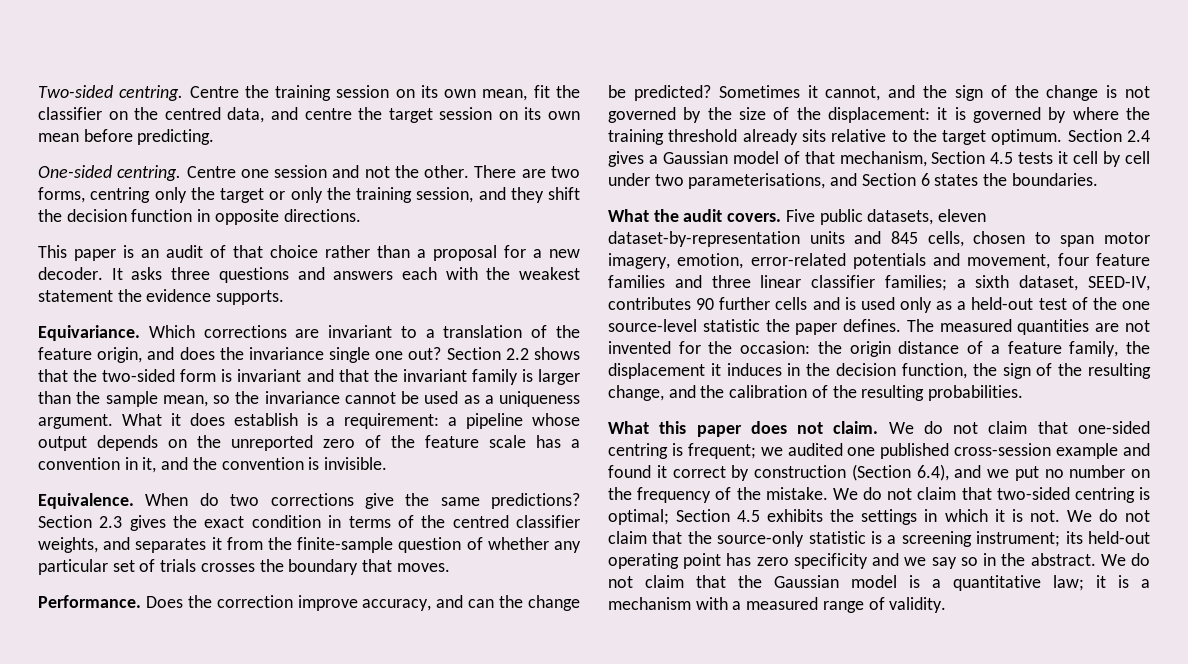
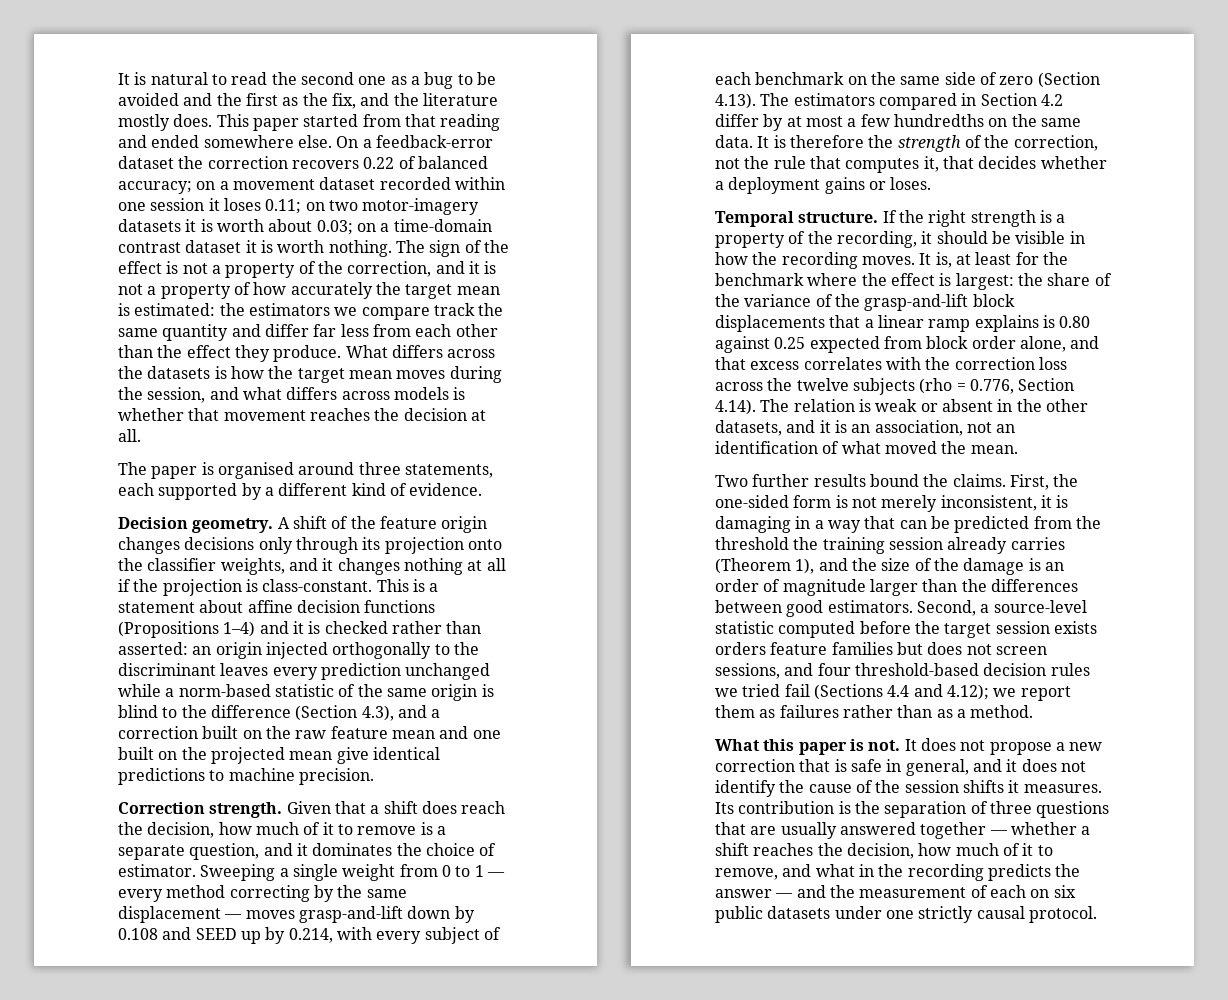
[38,85,580,101] [38,107,580,123] [38,129,215,145] [38,165,580,181] [38,187,580,203] [38,209,361,225] [38,245,580,261] [38,267,580,283] [38,289,285,305] [38,325,580,341] [38,347,580,363] [38,369,580,385] [38,391,580,407] [38,413,580,429] [38,435,580,451] [38,457,388,473] [38,493,580,509] [38,515,581,531] [38,537,581,553] [38,559,450,575] [38,595,581,611] [608,85,1150,101] [608,107,1150,123] [608,129,1150,145] [608,151,1150,167] [608,173,1098,189] [608,209,987,225] [608,231,1150,247] [608,253,1150,269] [608,275,1150,291] [608,297,1150,313] [608,319,1150,335] [608,341,1150,357] [608,363,1151,379] [608,385,1024,401] [608,421,1150,437] [608,443,1150,459] [608,464,1150,481] [608,487,1150,503] [608,509,1150,525] [608,531,1150,547] [608,553,1150,569] [608,575,1150,591] [608,597,947,613] Two-sided centring. Centre the training session on its own mean, fit the classifier on the centred data, and centre the target session on its own mean before predicting. // One-sided centring. Centre one session and not the other. There are two forms, centring only the target or only the training session, and they shift the decision function in opposite directions. // This paper is an audit of that choice rather than a proposal for a new decoder. It asks three questions and answers each with the weakest statement the evidence supports. // Equivariance. Which corrections are invariant to a translation of the feature origin, and does the invariance single one out? Section 2.2 shows that the two-sided form is invariant and that the invariant family is larger than the sample mean, so the invariance cannot be used as a uniqueness argument. What it does establish is a requirement: a pipeline whose output depends on the unreported zero of the feature scale has a convention in it, and the convention is invisible. // Equivalence. When do two corrections give the same predictions? Section 2.3 gives the exact condition in terms of the centred classifier weights, and separates it from the finite-sample question of whether any particular set of trials crosses the boundary that moves. // Performance. Does the correction improve accuracy, and can the change be predicted? Sometimes it cannot, and the sign of the change is not governed by the size of the displacement: it is governed by where the training threshold already sits relative to the target optimum. Section 2.4 gives a Gaussian model of that mechanism, Section 4.5 tests it cell by cell under two parameterisations, and Section 6 states the boundaries. // What the audit covers. Five public datasets, eleven dataset-by-representation units and 845 cells, chosen to span motor imagery, emotion, error-related potentials and movement, four feature families and three linear classifier families; a sixth dataset, SEED-IV, contributes 90 further cells and is used only as a held-out test of the one source-level statistic the paper defines. The measured quantities are not invented for the occasion: the origin distance of a feature family, the displacement it induces in the decision function, the sign of the resulting change, and the calibration of the resulting probabilities. // What this paper does not claim. We do not claim that one-sided centring is frequent; we audited one published cross-session example and found it correct by construction (Section 6.4), and we put no number on the frequency of the mistake. We do not claim that two-sided centring is optimal; Section 4.5 exhibits the settings in which it is not. We do not claim that the source-only statistic is a screening instrument; its held-out operating point has zero specificity and we say so in the abstract. We do not claim that the Gaussian model is a quantitative law; it is a mechanism with a measured range of validity. -> [118,72,496,89] [118,93,498,109] [118,114,501,131] [118,135,493,148] [118,156,488,169] [118,177,505,194] [118,198,480,215] [118,219,492,235] [118,240,509,257] [118,261,497,278] [118,282,500,299] [118,303,504,320] [118,324,498,341] [118,345,496,362] [118,366,502,383] [118,387,466,403] [118,408,486,421] [118,429,141,442] [118,462,493,479] [118,483,483,500] [118,516,488,533] [118,537,502,554] [118,558,506,575] [118,579,439,596] [118,600,436,613] [118,621,482,638] [118,642,479,659] [118,663,491,680] [118,684,494,701] [118,705,441,721] [118,726,501,739] [118,747,440,764] [118,768,374,785] [118,801,506,818] [118,822,446,838] [118,843,497,860] [118,864,505,881] [118,885,407,902] [118,906,475,923] [118,927,501,944] [715,72,1100,88] [715,93,1063,110] [715,114,1081,131] [715,135,1098,152] [715,156,1107,173] [715,177,932,194] [715,210,1066,227] [715,231,1085,248] [715,252,1068,269] [715,273,1112,290] [715,294,1015,311] [715,315,1091,332] [715,336,1100,353] [715,357,1067,370] [715,378,1075,395] [715,399,1088,415] [715,420,1016,436] [715,441,1018,454] [715,474,1079,490] [715,495,1069,512] [715,516,1101,533] [715,537,1065,554] [715,558,1064,575] [715,579,1078,596] [715,600,1087,617] [715,621,1097,638] [715,642,1047,655] [715,663,1090,679] [715,684,1071,701] [715,705,1034,718] [715,738,1103,755] [715,759,1086,776] [715,780,1102,797] [715,801,1110,818] [715,822,1091,839] [715,843,1053,859] [715,864,1081,881] [715,885,1076,898] [715,906,1097,923] It is natural to read the second one as a bug to be avoided and the first as the fix, and the literature mostly does. This paper started from that reading and ended somewhere else. On a feedback-error dataset the correction recovers 0.22 of balanced accuracy; on a movement dataset recorded within one session it loses 0.11; on two motor-imagery datasets it is worth about 0.03; on a time-domain contrast dataset it is worth nothing. The sign of the effect is not a property of the correction, and it is not a property of how accurately the target mean is estimated: the estimators we compare track the same quantity and differ far less from each other than the effect they produce. What differs across the datasets is how the target mean moves during the session, and what differs across models is whether that movement reaches the decision at all. // The paper is organised around three statements, each supported by a different kind of evidence. // Decision geometry. A shift of the feature origin changes decisions only through its projection onto the classifier weights, and it changes nothing at all if the projection is class-constant. This is a statement about affine decision functions (Propositions 1–4) and it is checked rather than asserted: an origin injected orthogonally to the discriminant leaves every prediction unchanged while a norm-based statistic of the same origin is blind to the difference (Section 4.3), and a correction built on the raw feature mean and one built on the projected mean give identical predictions to machine precision. // Correction strength. Given that a shift does reach the decision, how much of it to remove is a separate question, and it dominates the choice of estimator. Sweeping a single weight from 0 to 1 — every method correcting by the same displacement — moves grasp-and-lift down by 0.108 and SEED up by 0.214, with every subject of each benchmark on the same side of zero (Section 4.13). The estimators compared in Section 4.2 differ by at most a few hundredths on the same data. It is therefore the strength of the correction, not the rule that computes it, that decides whether a deployment gains or loses. // Temporal structure. If the right strength is a property of the recording, it should be visible in how the recording moves. It is, at least for the benchmark where the effect is largest: the share of the variance of the grasp-and-lift block displacements that a linear ramp explains is 0.80 against 0.25 expected from block order alone, and that excess correlates with the correction loss across the twelve subjects (rho = 0.776, Section 4.14). The relation is weak or absent in the other datasets, and it is an association, not an identification of what moved the mean. // Two further results bound the claims. First, the one-sided form is not merely inconsistent, it is damaging in a way that can be predicted from the threshold the training session already carries (Theorem 1), and the size of the damage is an order of magnitude larger than the differences between good estimators. Second, a source-level statistic computed before the target session exists orders feature families but does not screen sessions, and four threshold-based decision rules we tried fail (Sections 4.4 and 4.12); we report them as failures rather than as a method. // What this paper is not. It does not propose a new correction that is safe in general, and it does not identify the cause of the session shifts it measures. Its contribution is the separation of three questions that are usually answered together — whether a shift reaches the decision, how much of it to remove, and what in the recording predicts the answer — and the measurement of each on six public datasets under one strictly causal protocol.

